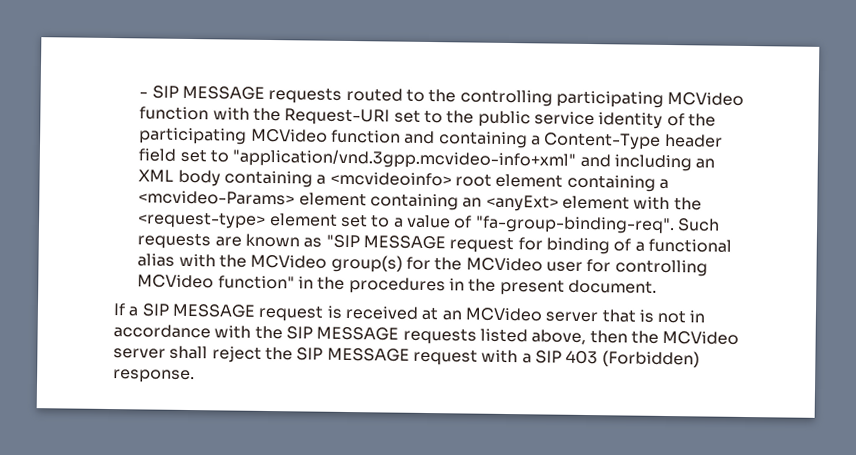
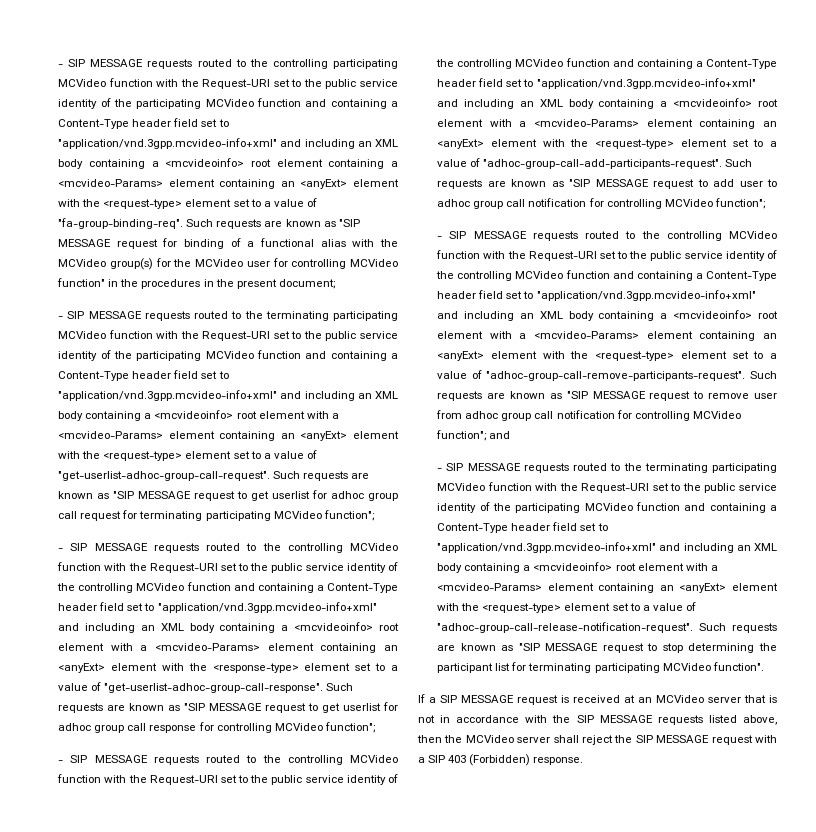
[567,279,657,294] document. -> [278,279,335,289] [58,311,398,321] [58,330,398,341] [58,350,398,361] [58,370,229,381] [58,390,398,401] [58,410,339,421] [58,431,399,441] [58,450,317,461] [58,471,370,481] [58,490,398,501] [58,510,374,521] [58,543,398,553] [57,562,399,573] [57,582,398,593] [58,602,377,613] [58,622,399,633] [58,643,398,653] [58,663,398,673] [58,682,354,693] [58,702,398,713] [58,722,375,733] [58,755,398,765] [57,774,399,785] [436,58,777,69] [437,78,756,89] [437,98,778,109] [437,119,777,129] [437,139,777,149] [437,158,753,169] [437,179,777,189] [437,198,765,209] [437,231,777,241] [436,250,777,261] [436,270,777,281] [437,290,756,301] [437,310,778,321] [437,331,777,341] [437,351,777,361] [437,370,777,381] [437,391,777,401] [436,410,741,421] [436,430,511,441] [437,463,777,473] [437,482,777,493] [437,502,777,513] [437,522,608,533] [437,542,777,553] [437,562,718,573] [437,583,778,593] [437,602,696,613] [437,622,777,633] [437,643,777,653] [437,662,764,673] document; // - SIP MESSAGE requests routed to the terminating participating MCVideo function with the Request-URI set to the public service identity of the participating MCVideo function and containing a Content-Type header field set to "application/vnd.3gpp.mcvideo-info+xml" and including an XML body containing a <mcvideoinfo> root element with a <mcvideo-Params> element containing an <anyExt> element with the <request-type> element set to a value of "get-userlist-adhoc-group-call-request". Such requests are known as "SIP MESSAGE request to get userlist for adhoc group call request for terminating participating MCVideo function"; // - SIP MESSAGE requests routed to the controlling MCVideo function with the Request-URI set to the public service identity of the controlling MCVideo function and containing a Content-Type header field set to "application/vnd.3gpp.mcvideo-info+xml" and including an XML body containing a <mcvideoinfo> root element with a <mcvideo-Params> element containing an <anyExt> element with the <response-type> element set to a value of "get-userlist-adhoc-group-call-response". Such requests are known as "SIP MESSAGE request to get userlist for adhoc group call response for controlling MCVideo function"; // - SIP MESSAGE requests routed to the controlling MCVideo function with the Request-URI set to the public service identity of the controlling MCVideo function and containing a Content-Type header field set to "application/vnd.3gpp.mcvideo-info+xml" and including an XML body containing a <mcvideoinfo> root element with a <mcvideo-Params> element containing an <anyExt> element with the <request-type> element set to a value of "adhoc-group-call-add-participants-request". Such requests are known as "SIP MESSAGE request to add user to adhoc group call notification for controlling MCVideo function"; // - SIP MESSAGE requests routed to the controlling MCVideo function with the Request-URI set to the public service identity of the controlling MCVideo function and containing a Content-Type header field set to "application/vnd.3gpp.mcvideo-info+xml" and including an XML body containing a <mcvideoinfo> root element with a <mcvideo-Params> element containing an <anyExt> element with the <request-type> element set to a value of "adhoc-group-call-remove-participants-request". Such requests are known as "SIP MESSAGE request to remove user from adhoc group call notification for controlling MCVideo function"; and // - SIP MESSAGE requests routed to the terminating participating MCVideo function with the Request-URI set to the public service identity of the participating MCVideo function and containing a Content-Type header field set to "application/vnd.3gpp.mcvideo-info+xml" and including an XML body containing a <mcvideoinfo> root element with a <mcvideo-Params> element containing an <anyExt> element with the <request-type> element set to a value of "adhoc-group-call-release-notification-request". Such requests are known as "SIP MESSAGE request to stop determining the participant list for terminating participating MCVideo function".

